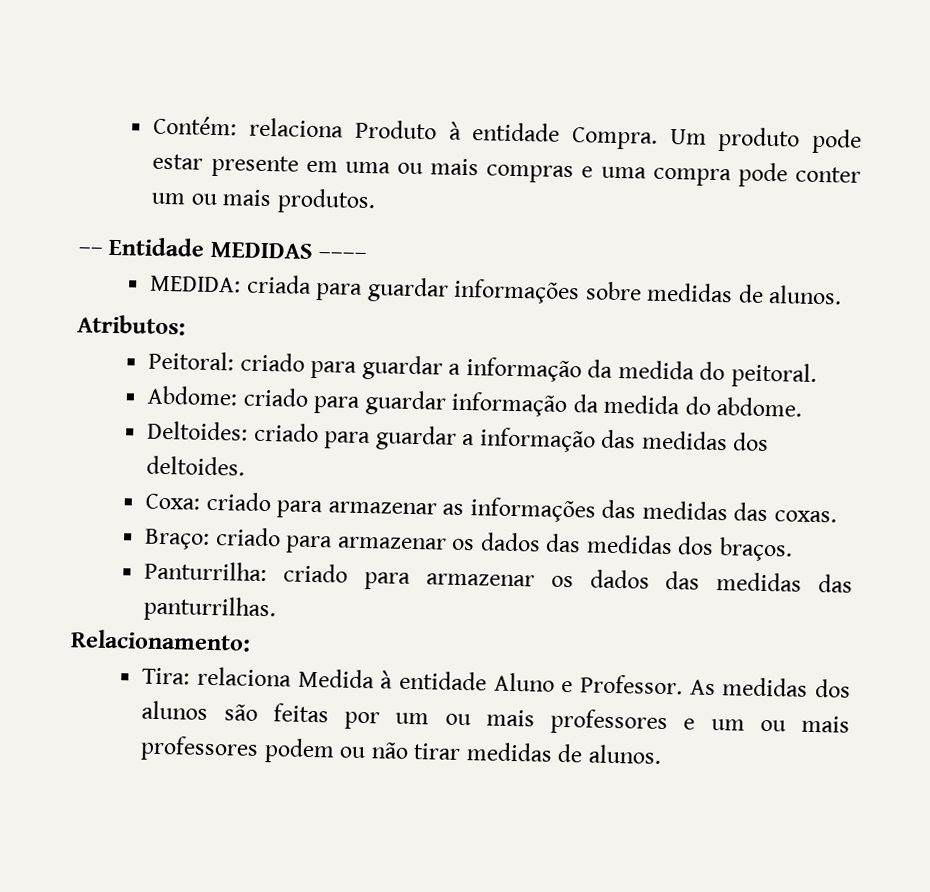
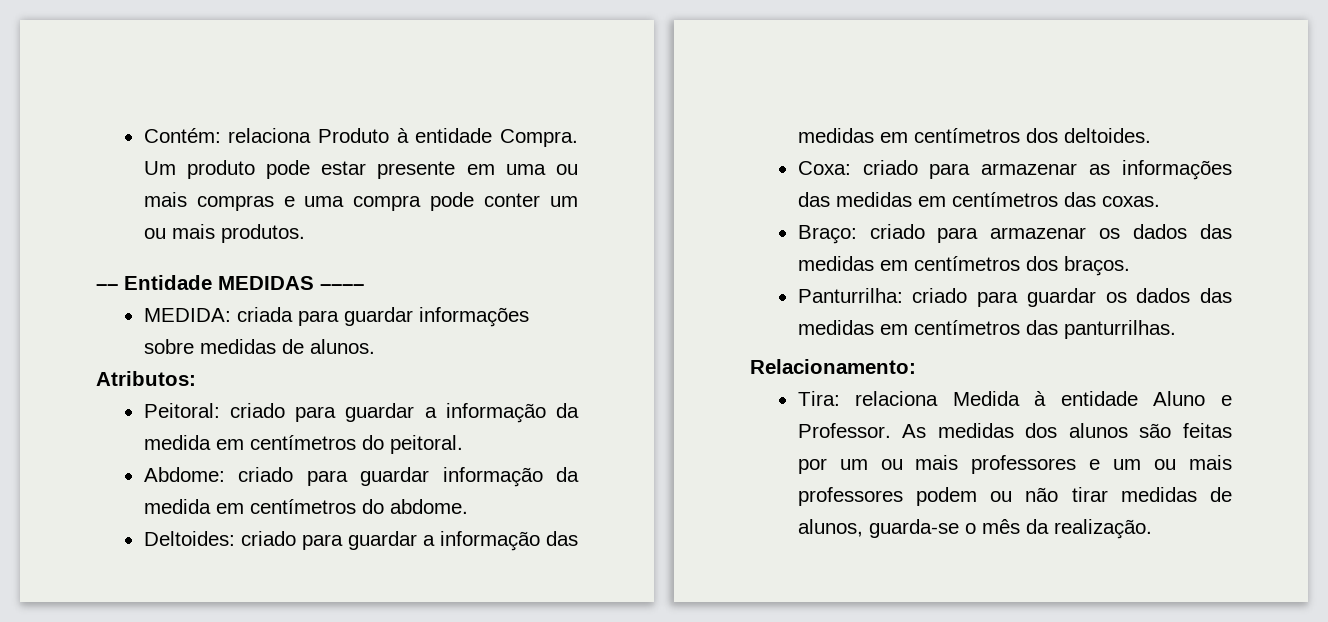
(695, 370) none -> [215,435,356,450] em centímetros
(682, 404) none -> [215,499,356,514] em centímetros
(728, 440) none -> [879,128,1020,143] em centímetros
(728, 510) none -> [917,192,1058,207] em centímetros
(673, 544) none -> [879,256,1020,271] em centímetros
[425,569,803,592] armazenar os dados das medidas -> [1026,288,1232,307] [797,320,1020,335] guardar os dados das medidas em centímetros
[587,744,662,764] alunos. -> [797,519,1152,539] alunos, guarda-se o mês da realização.

